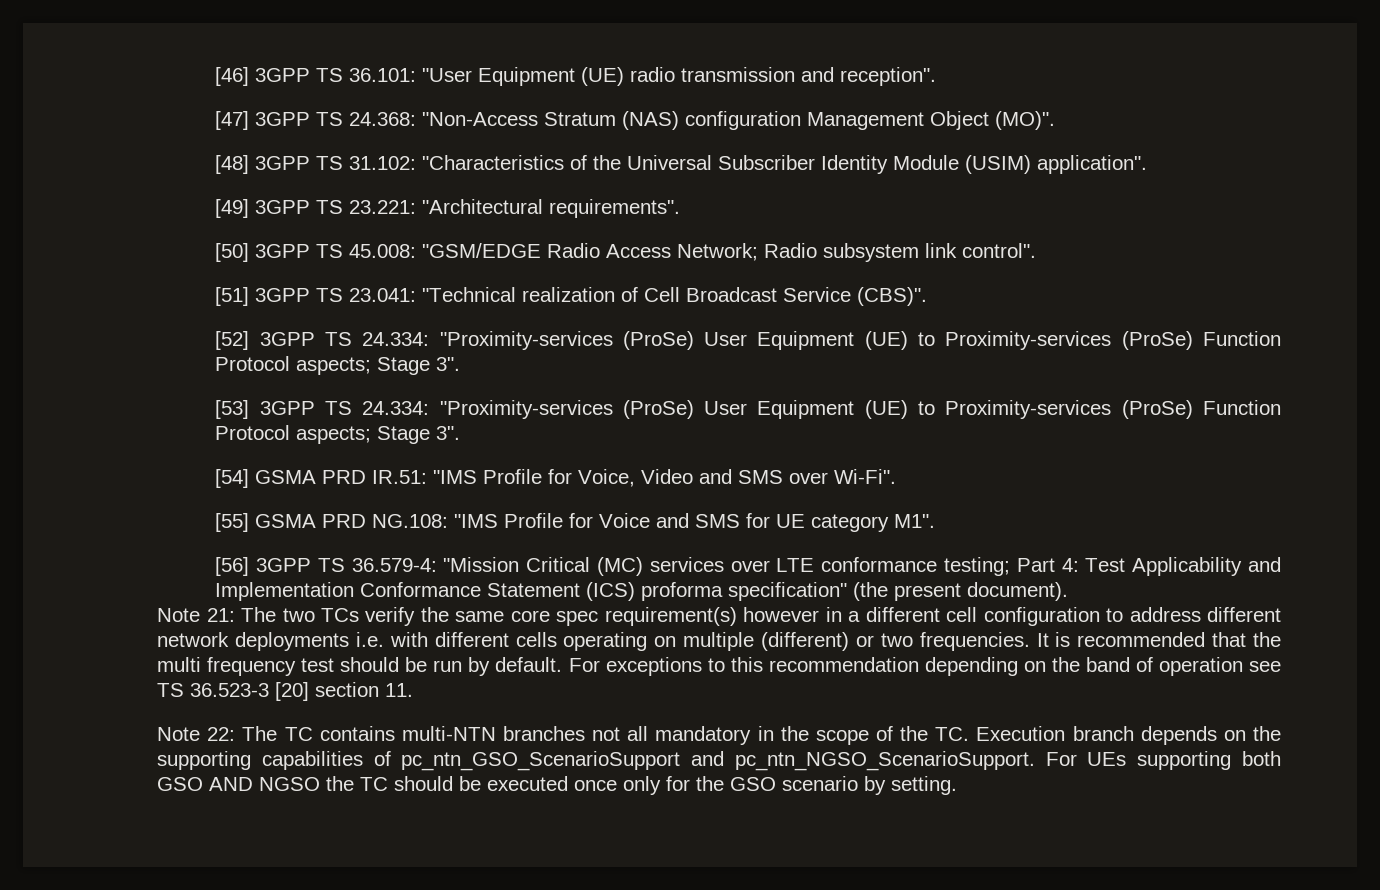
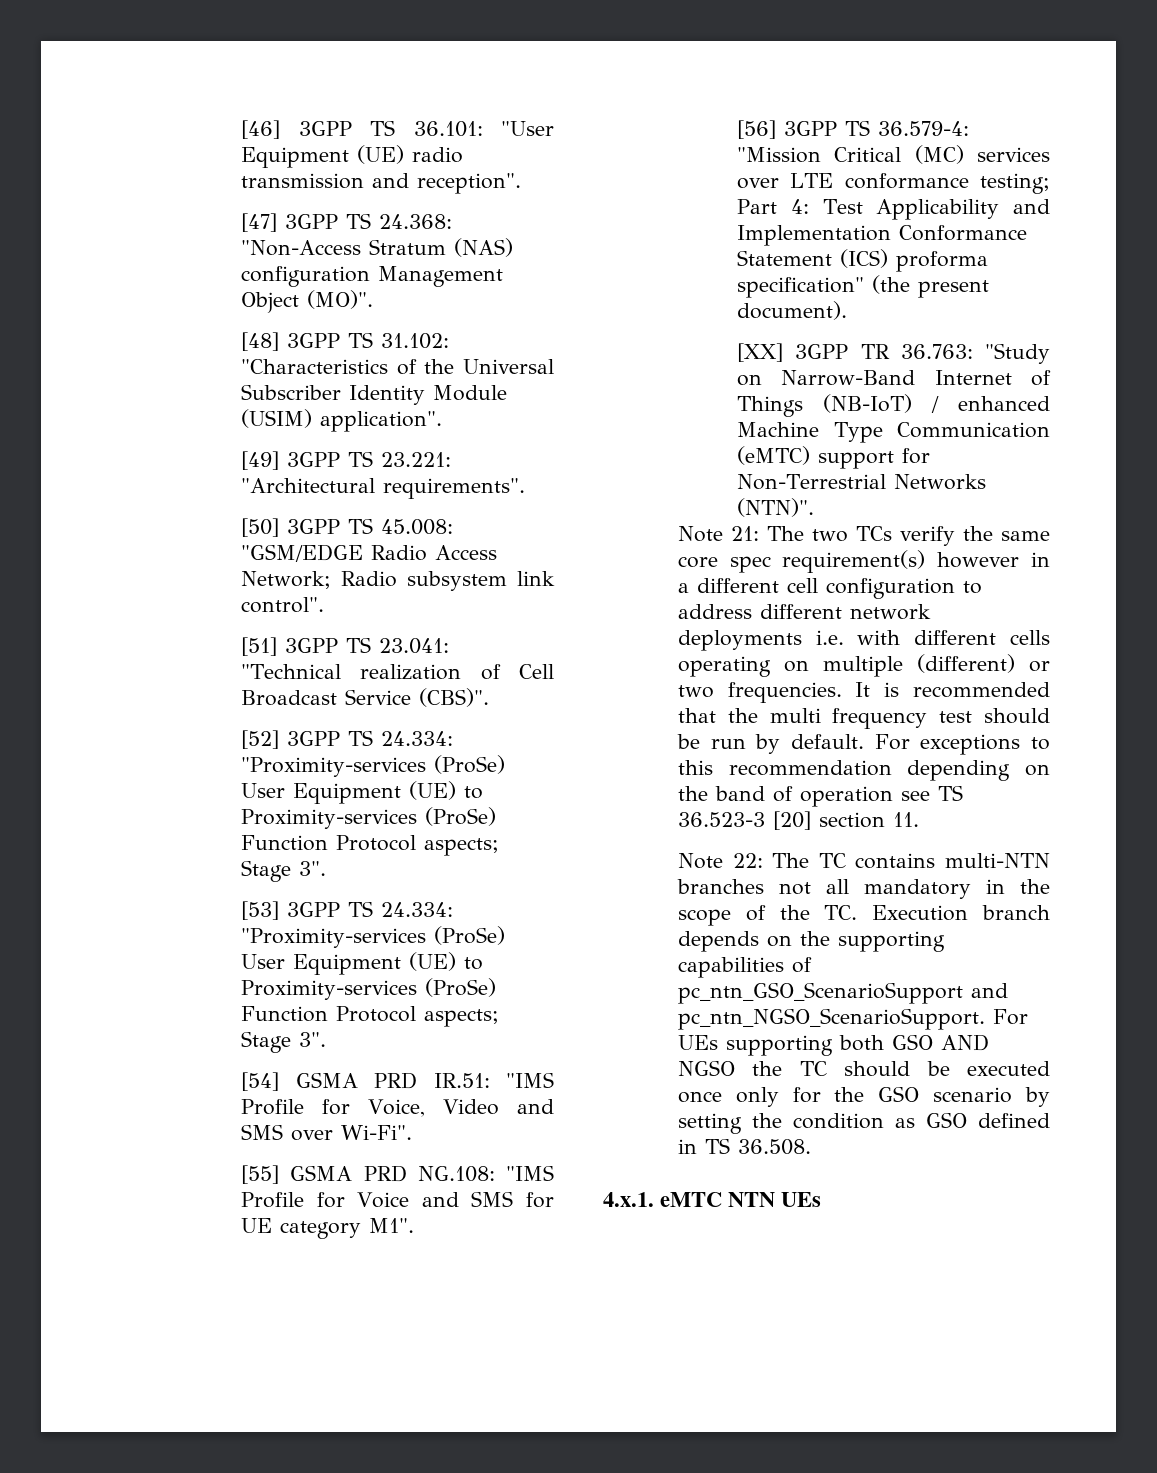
(1069, 591) none -> [737,343,1050,364] [737,370,1051,386] [737,394,1050,417] [737,422,1050,443] [737,446,931,469] [737,474,987,490] [737,498,815,517] // [XX] 3GPP TR 36.763: "Study on Narrow-Band Internet of Things (NB-IoT) / enhanced Machine Type Communication (eMTC) support for Non-Terrestrial Networks (NTN)".
[891,776,958,795] setting. -> [677,1112,1050,1134] [677,1138,811,1155] [603,1192,822,1207] setting the condition as GSO defined in TS 36.508. // 4.x.1. eMTC NTN UEs

